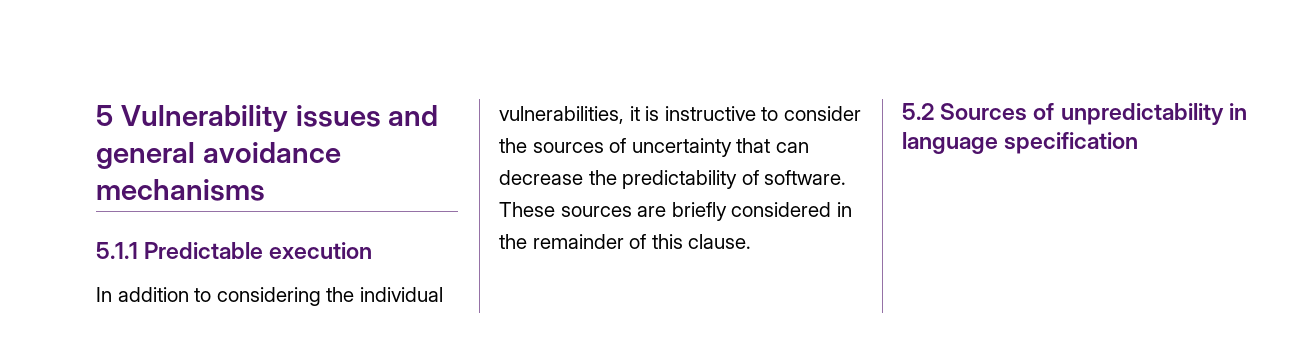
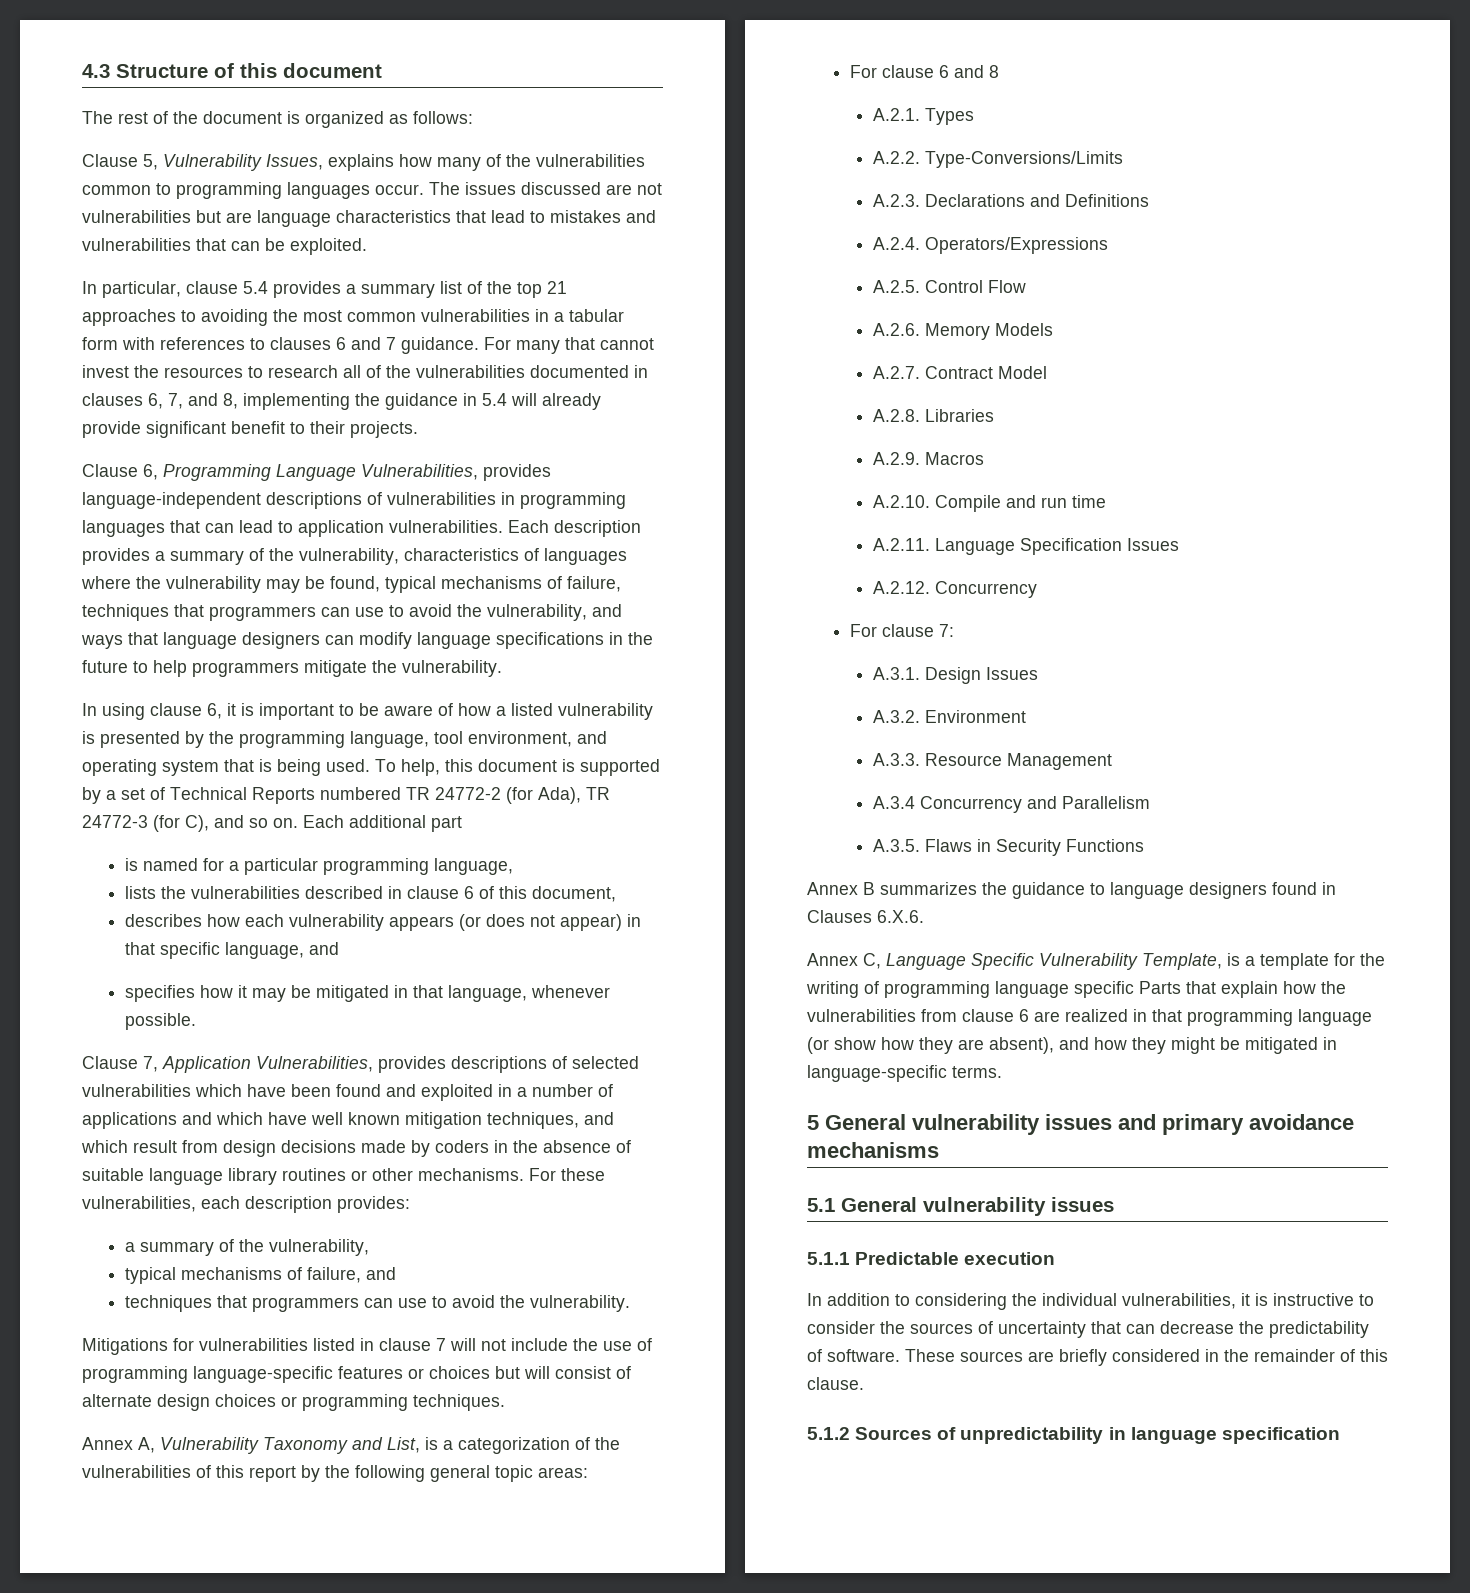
[96,105,288,132] 5 Vulnerability -> [82,63,382,78] [82,111,473,128] [82,154,645,171] [82,182,662,199] [82,210,656,227] [82,238,367,255] [82,281,567,298] [82,309,624,326] [82,337,654,354] [82,365,648,378] [82,393,601,410] [82,421,418,438] [82,464,551,481] [82,492,626,509] [82,520,641,537] [82,548,627,565] [81,576,621,593] [82,604,622,621] [81,632,653,649] [82,660,502,677] [82,703,653,720] [82,731,607,748] [82,759,660,776] [82,787,610,804] [82,815,462,832] [124,858,513,875] [124,886,616,902] [124,914,641,931] [124,942,339,959] [124,985,610,1002] [124,1013,196,1030] [82,1056,639,1073] [82,1084,613,1101] [82,1112,614,1129] [81,1140,631,1157] [82,1168,605,1185] [82,1196,410,1213] [124,1239,369,1256] [124,1267,396,1284] [124,1295,630,1312] [82,1338,652,1355] [82,1366,631,1383] [82,1394,505,1411] [82,1437,620,1454] [82,1465,588,1482] [849,65,999,78] [873,108,975,125] [873,151,1124,168] [873,194,1150,207] [873,237,1109,254] [873,280,1027,293] [873,323,1054,340] [873,366,1048,379] [873,409,995,422] [873,452,985,465] [873,495,1107,512] [873,538,1180,555] [873,581,1038,598] [849,624,954,637] [873,667,1039,684] [873,710,1027,723] [873,753,1113,770] [873,796,1151,813] [873,839,1145,856] [807,882,1336,899] [807,910,924,923] [807,953,1385,970] [806,981,1346,998] [807,1009,1372,1026] [807,1037,1337,1054] [807,1065,1002,1082] [807,1114,1040,1135] 4.3 Structure of this document // The rest of the document is organized as follows: // Clause 5, Vulnerability Issues, explains how many of the vulnerabilities common to programming languages occur. The issues discussed are not vulnerabilities but are language characteristics that lead to mistakes and vulnerabilities that can be exploited. // In particular, clause 5.4 provides a summary list of the top 21 approaches to avoiding the most common vulnerabilities in a tabular form with references to clauses 6 and 7 guidance. For many that cannot invest the resources to research all of the vulnerabilities documented in clauses 6, 7, and 8, implementing the guidance in 5.4 will already provide significant benefit to their projects. // Clause 6, Programming Language Vulnerabilities, provides language-independent descriptions of vulnerabilities in programming languages that can lead to application vulnerabilities. Each description provides a summary of the vulnerability, characteristics of languages where the vulnerability may be found, typical mechanisms of failure, techniques that programmers can use to avoid the vulnerability, and ways that language designers can modify language specifications in the future to help programmers mitigate the vulnerability. // In using clause 6, it is important to be aware of how a listed vulnerability is presented by the programming language, tool environment, and operating system that is being used. To help, this document is supported by a set of Technical Reports numbered TR 24772-2 (for Ada), TR 24772-3 (for C), and so on. Each additional part // is named for a particular programming language, // lists the vulnerabilities described in clause 6 of this document, // describes how each vulnerability appears (or does not appear) in that specific language, and // specifies how it may be mitigated in that language, whenever possible. // Clause 7, Application Vulnerabilities, provides descriptions of selected vulnerabilities which have been found and exploited in a number of applications and which have well known mitigation techniques, and which result from design decisions made by coders in the absence of suitable language library routines or other mechanisms. For these vulnerabilities, each description provides: // a summary of the vulnerability, // typical mechanisms of failure, and // techniques that programmers can use to avoid the vulnerability. // Mitigations for vulnerabilities listed in clause 7 will not include the use of programming language-specific features or choices but will consist of alternate design choices or programming techniques. // Annex A, Vulnerability Taxonomy and List, is a categorization of the vulnerabilities of this report by the following general topic areas: // For clause 6 and 8 // A.2.1. Types // A.2.2. Type-Conversions/Limits // A.2.3. Declarations and Definitions // A.2.4. Operators/Expressions // A.2.5. Control Flow // A.2.6. Memory Models // A.2.7. Contract Model // A.2.8. Libraries // A.2.9. Macros // A.2.10. Compile and run time // A.2.11. Language Specification Issues // A.2.12. Concurrency // For clause 7: // A.3.1. Design Issues // A.3.2. Environment // A.3.3. Resource Management // A.3.4 Concurrency and Parallelism // A.3.5. Flaws in Security Functions // Annex B summarizes the guidance to language designers found in Clauses 6.X.6. // Annex C, Language Specific Vulnerability Template, is a template for the writing of programming language specific Parts that explain how the vulnerabilities from clause 6 are realized in that programming language (or show how they are absent), and how they might be mitigated in language-specific terms. // 5 General vulnerability
[96,142,195,169] general -> [1162,1114,1244,1135] primary
(265, 190) none -> [807,1197,1114,1216] // 5.1 General vulnerability issues
[902,103,934,120] 5.2 -> [807,1427,850,1440] 5.1.2

